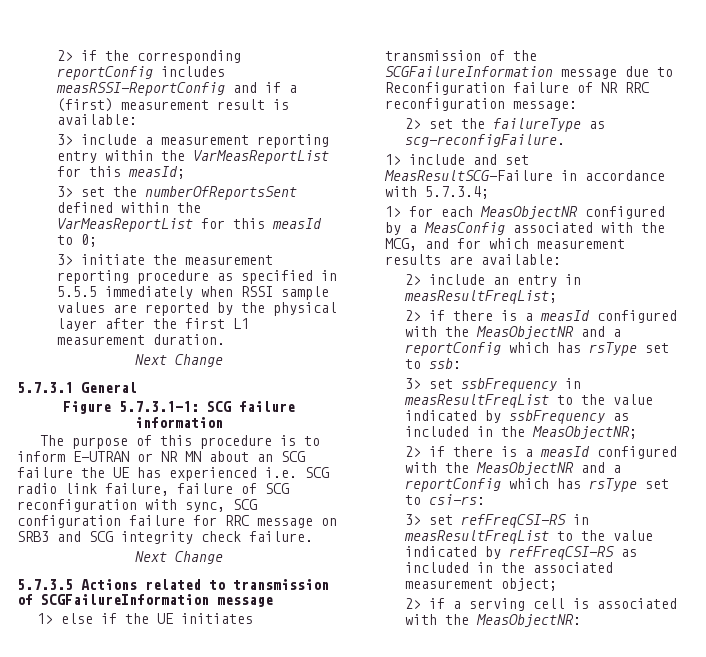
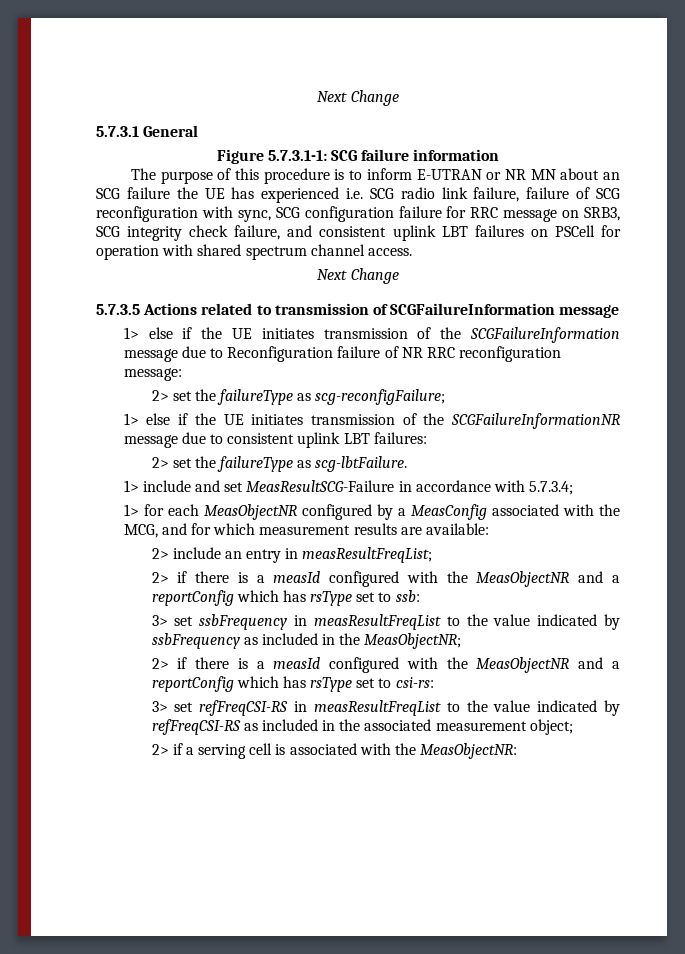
[57,50,242,64] [57,66,226,80] [56,82,298,96] [57,98,290,112] [57,114,138,125] [57,134,330,148] [57,150,330,164] [57,166,186,179] [57,186,298,200] [57,202,202,213] [57,218,323,232] [57,234,98,247] [57,254,274,265] [57,270,338,284] [57,286,330,300] [57,302,338,316] [57,318,250,331] [57,334,226,345] 2> if the corresponding reportConfig includes measRSSI-ReportConfig and if a (first) measurement result is available: // 3> include a measurement reporting entry within the VarMeasReportList for this measId; // 3> set the numberOfReportsSent defined within the VarMeasReportList for this measId to 0; // 3> initiate the measurement reporting procedure as specified in 5.5.5 immediately when RSSI sample values are reported by the physical layer after the first L1 measurement duration. // -> (317, 96) none
[17,531,81,542] SRB3 and -> [583,207,620,221] SRB3,
[249,531,313,542] failure. -> [234,225,621,241] [96,244,412,260] failure, and consistent uplink LBT failures on PSCell for operation with shared spectrum channel access.
[405,134,566,147] scg-reconfigFailure. -> [315,389,446,405] [123,413,620,429] [123,432,427,448] [151,456,408,472] scg-reconfigFailure; // 1> else if the UE initiates transmission of the SCGFailureInformationNR message due to consistent uplink LBT failures: // 2> set the failureType as scg-lbtFailure.

